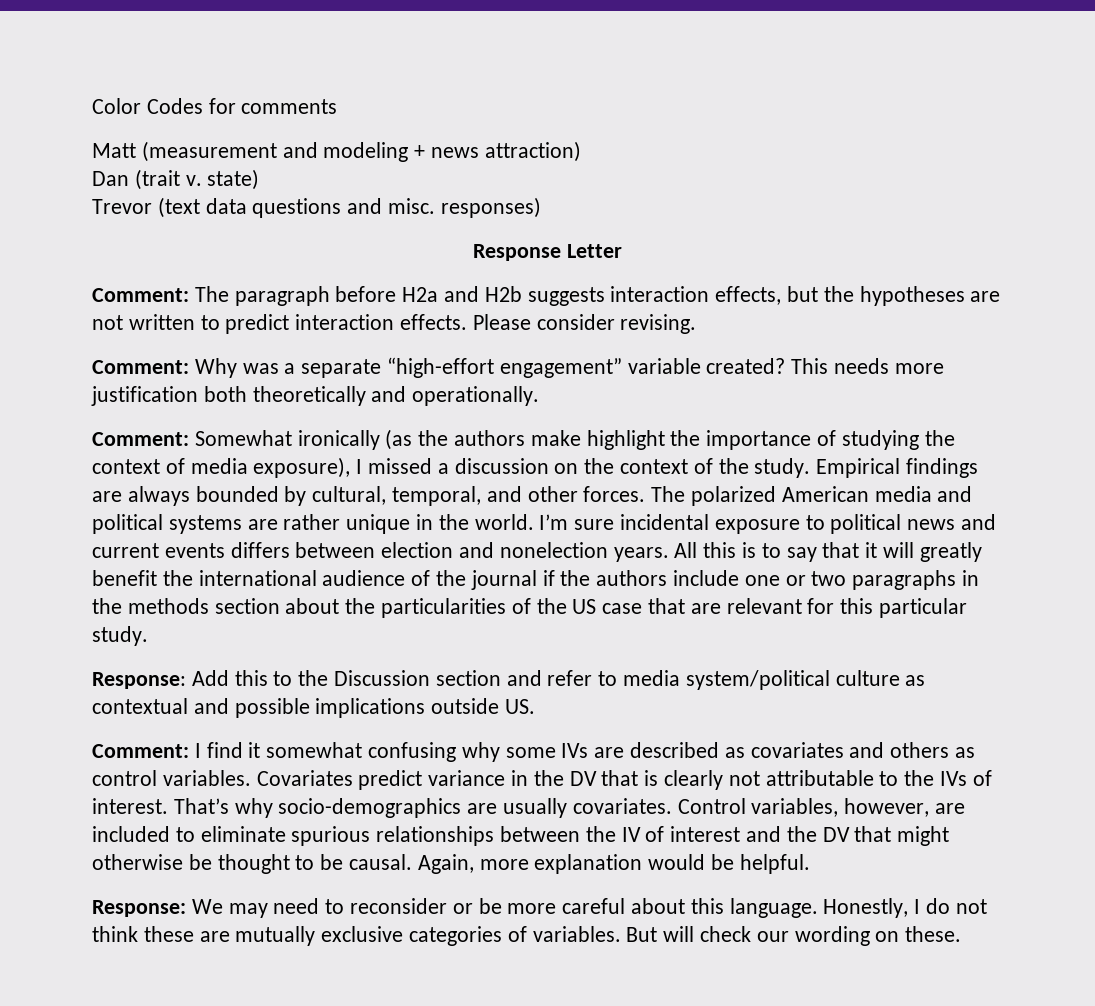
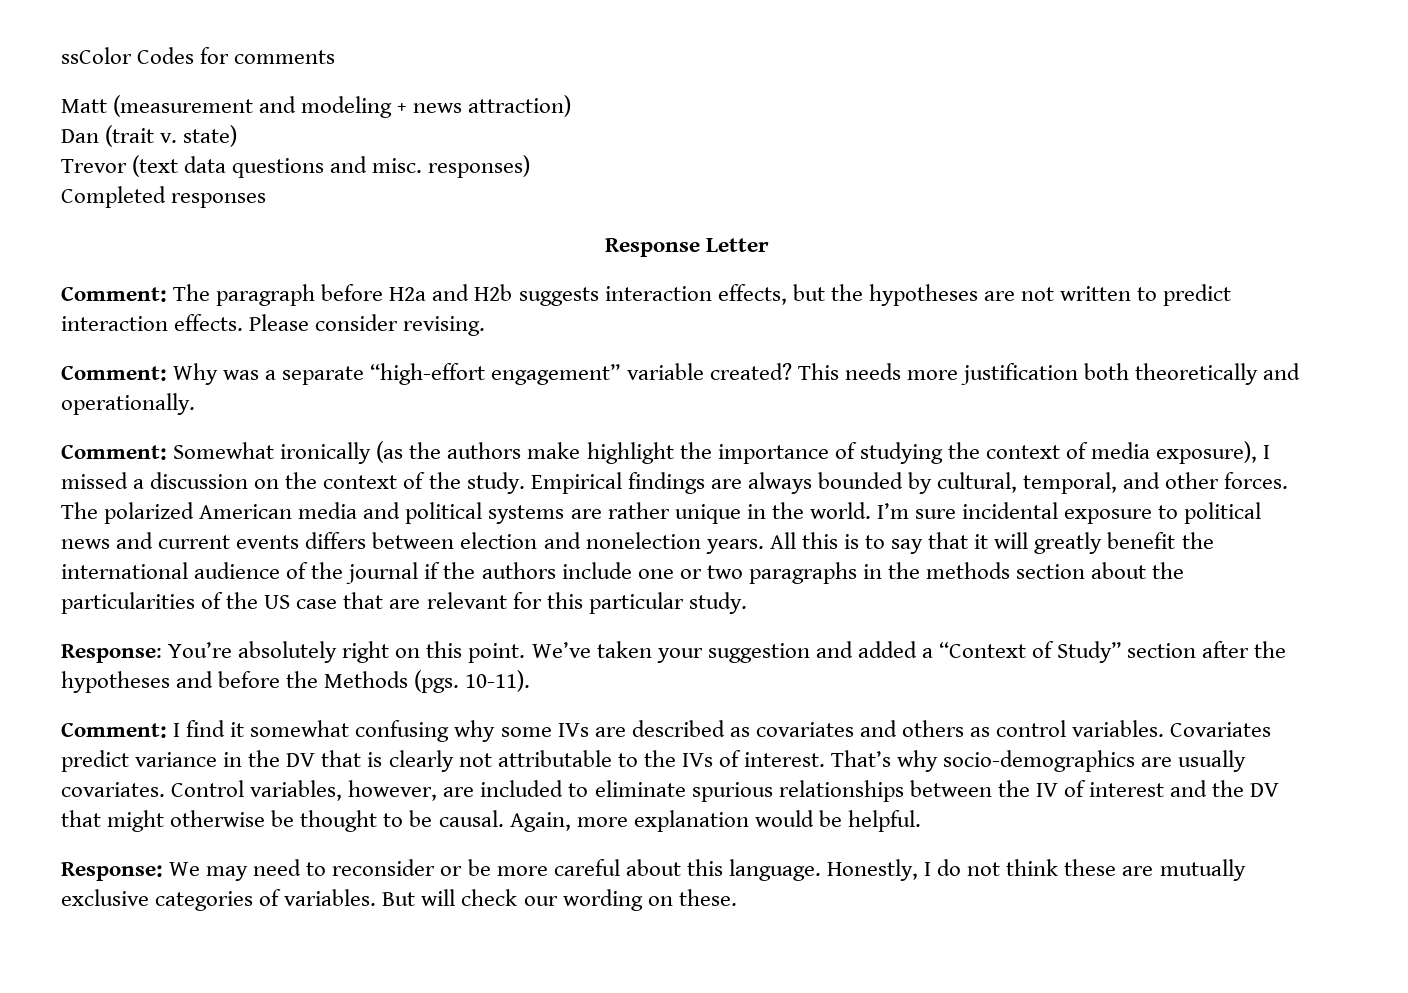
[92,98,141,114] Color -> [61,47,132,64] ssColor
(541, 207) none -> [61,186,267,208] // Completed responses
[191,670,926,690] [92,698,536,718] Add this to the Discussion section and refer to media system/political culture as contextual and possible implications outside US. -> [168,641,1287,663] [61,670,531,693] You’re absolutely right on this point. We’ve taken your suggestion and added a “Context of Study” section after the hypotheses and before the Methods (pgs. 10-11).

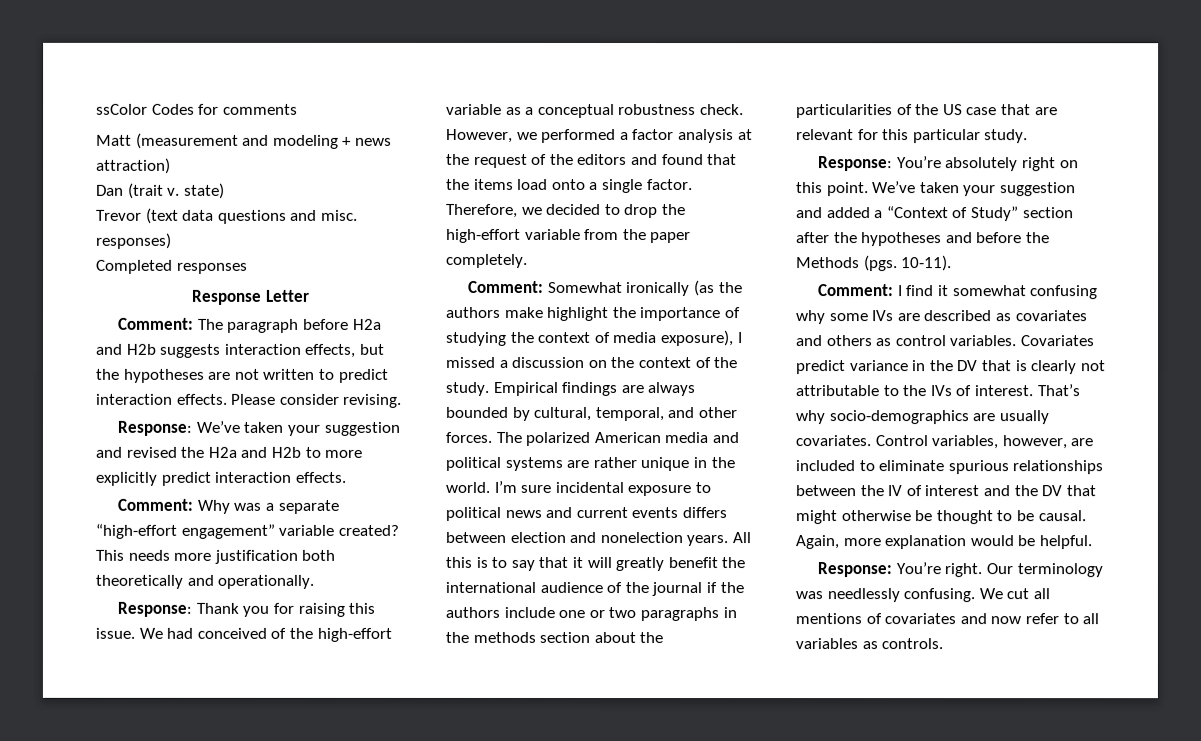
(486, 326) none -> [117,420,400,436] [95,446,363,458] [95,471,346,486] // Response: We’ve taken your suggestion and revised the H2a and H2b to more explicitly predict interaction effects.
(195, 404) none -> [117,601,376,617] [95,627,392,642] [446,103,744,119] [446,128,753,144] [446,153,738,168] [446,178,693,194] [446,203,686,219] [446,228,692,244] [446,253,528,268] // Response: Thank you for raising this issue. We had conceived of the high-effort variable as a conceptual robustness check. However, we performed a factor analysis at the request of the editors and found that the items load onto a single factor. Therefore, we decided to drop the high-effort variable from the paper completely.
[169,859,1246,881] [61,889,737,911] We may need to reconsider or be more careful about this language. Honestly, I do not think these are mutually exclusive categories of variables. But will check our wording on these. -> [895,562,1103,578] [795,588,1050,603] [795,613,1100,625] [795,638,944,650] You’re right. Our terminology was needlessly confusing. We cut all mentions of covariates and now refer to all variables as controls.

